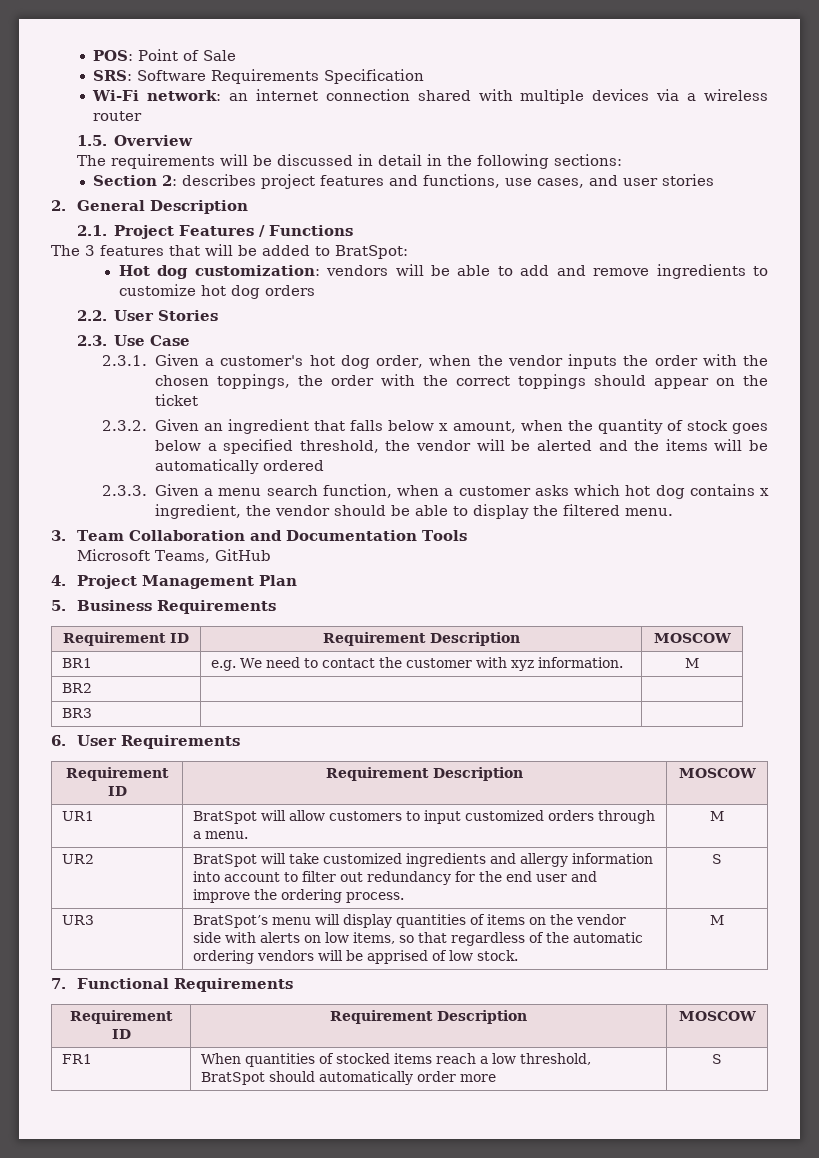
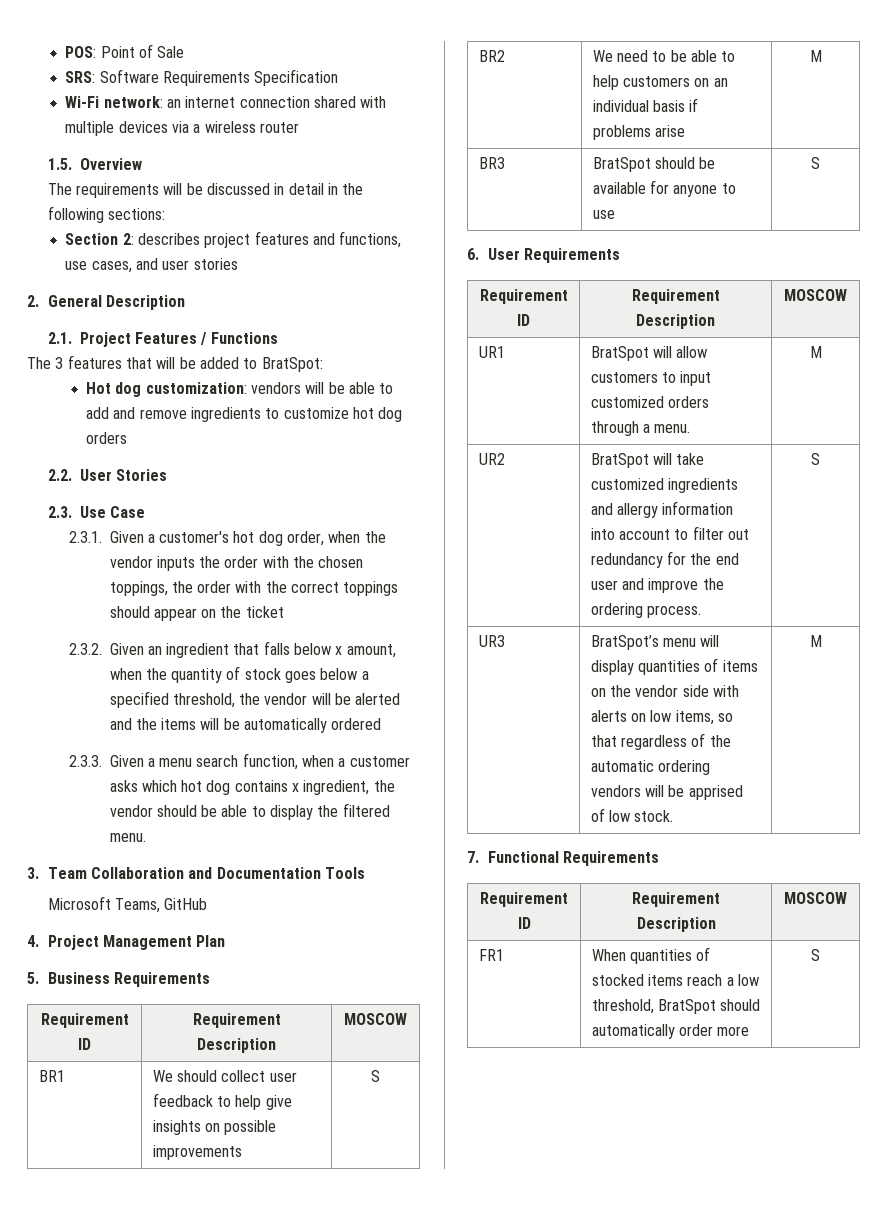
[211,657,624,671] [685,658,699,668] [62,683,93,693] e.g. We need to contact the customer with xyz information. | M // BR2 | | -> [152,1070,297,1082] [152,1093,292,1110] [152,1120,277,1135] [152,1145,242,1160] [371,1070,380,1082] [478,50,505,62] [592,50,736,62] [592,75,728,90] [592,98,699,112] [592,125,685,140] [809,50,822,62] We should collect user feedback to help give insights on possible improvements | S // BR2 | We need to be able to help customers on an individual basis if problems arise | M
(93, 713) | -> [592,157,716,172] [592,180,736,197] [592,210,615,219] [811,157,820,169] BratSpot should be available for anyone to use | S

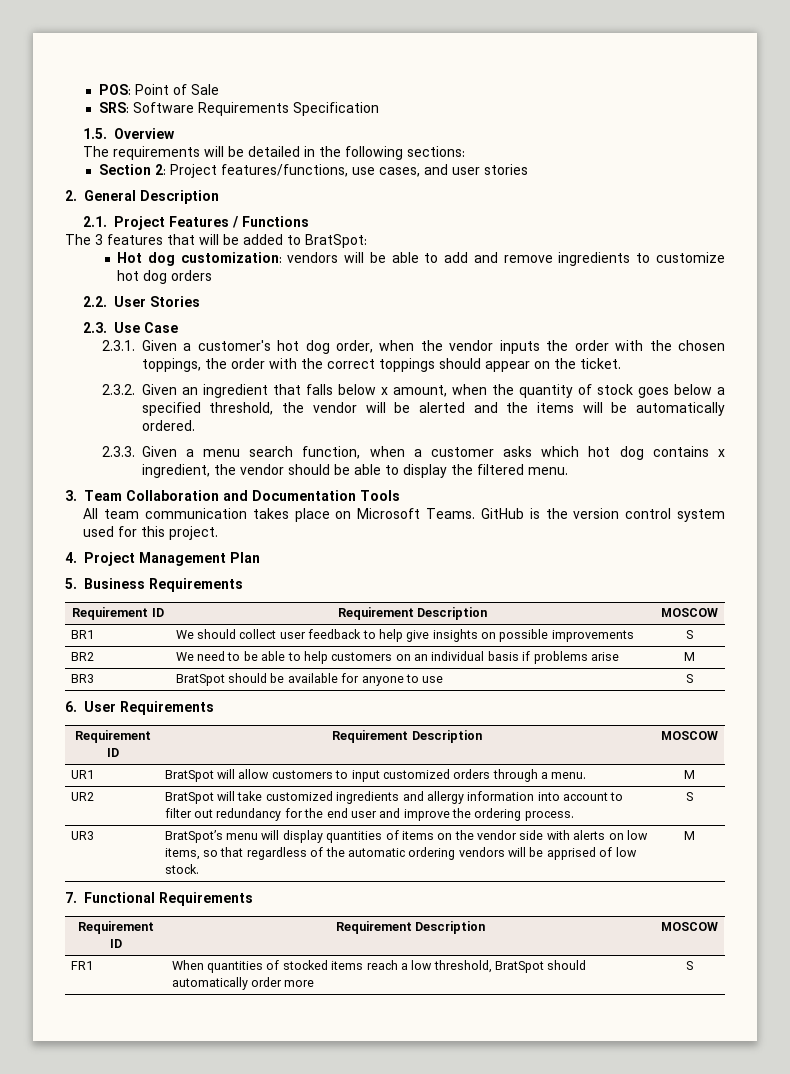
[65,96,387,108] [65,121,299,136] // Wi-Fi network: an internet connection shared with multiple devices via a wireless router -> (379, 109) none
[207,183,324,195] discussed in detail -> [248,146,301,157] detailed
[138,231,402,248] describes project features and functions, -> [169,164,348,178] Project features/functions,
[245,606,284,618] ticket -> [579,358,621,369] ticket.
[331,718,382,730] ordered -> [141,420,195,431] ordered.
[47,896,208,913] Microsoft Teams, GitHub -> [83,508,726,522] [83,526,219,540] All team communication takes place on Microsoft Teams. GitHub is the version control system used for this project.

